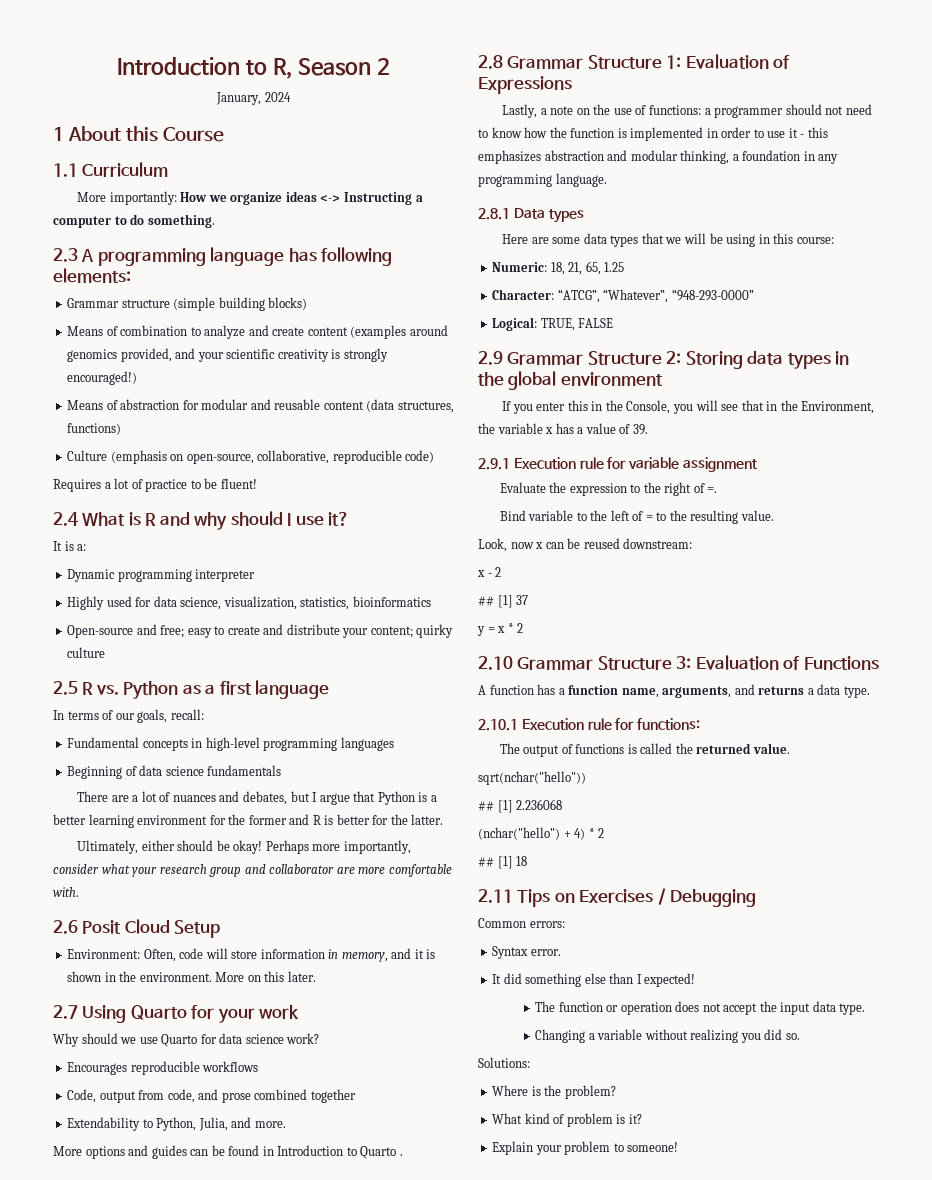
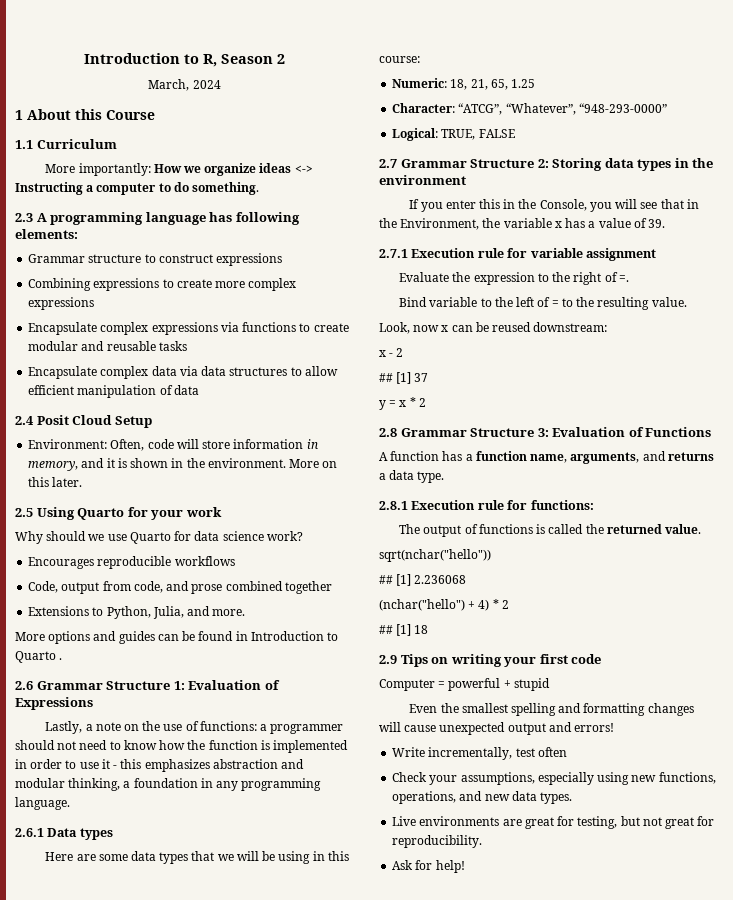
[216,92,262,105] January, -> [148,79,190,91] March,
[173,297,308,311] [67,325,448,339] [67,348,388,362] [67,371,138,385] [67,399,454,413] [67,423,122,435] [67,450,435,464] [53,478,257,492] [53,511,350,530] [53,541,87,551] [67,569,256,582] [67,596,431,610] [67,624,454,638] [67,647,106,658] [53,680,330,699] [53,709,204,723] [67,737,394,751] [67,765,282,779] [77,791,437,805] [53,814,444,828] [77,840,412,854] [53,864,452,877] [53,887,79,897] [53,920,78,934] (simple building blocks) // Means of combination to analyze and create content (examples around genomics provided, and your scientific creativity is strongly encouraged!) // Means of abstraction for modular and reusable content (data structures, functions) // Culture (emphasis on open-source, collaborative, reproducible code) // Requires a lot of practice to be fluent! // 2.4 What is R and why should I use it? // It is a: // Dynamic programming interpreter // Highly used for data science, visualization, statistics, bioinformatics // Open-source and free; easy to create and distribute your content; quirky culture // 2.5 R vs. Python as a first language // In terms of our goals, recall: // Fundamental concepts in high-level programming languages // Beginning of data science fundamentals // There are a lot of nuances and debates, but I argue that Python is a better learning environment for the former and R is better for the latter. // Ultimately, either should be okay! Perhaps more importantly, consider what your research group and collaborator are more comfortable with. // 2.6 -> [144,253,283,266] [28,278,297,291] [28,297,95,310] [28,322,349,335] [28,341,187,351] [28,366,338,379] [28,385,199,398] [15,416,34,425] to construct expressions // Combining expressions to create more complex expressions // Encapsulate complex expressions via functions to create modular and reusable tasks // Encapsulate complex data via data structures to allow efficient manipulation of data // 2.4
[53,1005,78,1019] 2.7 -> [15,508,33,517] 2.5
[67,1117,141,1131] Extendability -> [28,606,90,616] Extensions
[478,55,503,69] 2.8 -> [15,681,33,690] 2.6
[478,208,510,220] 2.8.1 -> [15,828,44,837] 2.6.1
[478,351,503,365] 2.9 -> [379,159,397,168] 2.7
[508,371,557,390] global -> (714, 163) none
[478,458,510,470] 2.9.1 -> [379,249,408,258] 2.7.1
[478,656,513,670] 2.10 -> [379,428,397,437] 2.8
[478,719,518,731] 2.10.1 -> [379,501,408,510] 2.8.1
[478,889,513,903] 2.11 -> [379,655,397,664] 2.9
[579,888,757,907] [478,918,565,928] [492,946,561,959] [492,973,696,987] [535,1001,866,1015] [535,1029,800,1043] [478,1057,530,1068] [492,1085,616,1099] [492,1113,642,1127] [492,1141,679,1155] Exercises / Debugging // Common errors: // Syntax error. // It did something else than I expected! // The function or operation does not accept the input data type. // Changing a variable without realizing you did so. // Solutions: // Where is the problem? // What kind of problem is it? // Explain your problem to someone! -> [450,654,602,667] [379,678,550,691] [409,703,694,716] [379,722,615,735] [392,747,567,760] [392,772,716,785] [392,791,573,804] [392,816,715,829] [392,835,483,848] [392,860,465,873] writing your first code // Computer = powerful + stupid // Even the smallest spelling and formatting changes will cause unexpected output and errors! // Write incrementally, test often // Check your assumptions, especially using new functions, operations, and new data types. // Live environments are great for testing, but not great for reproducibility. // Ask for help!

